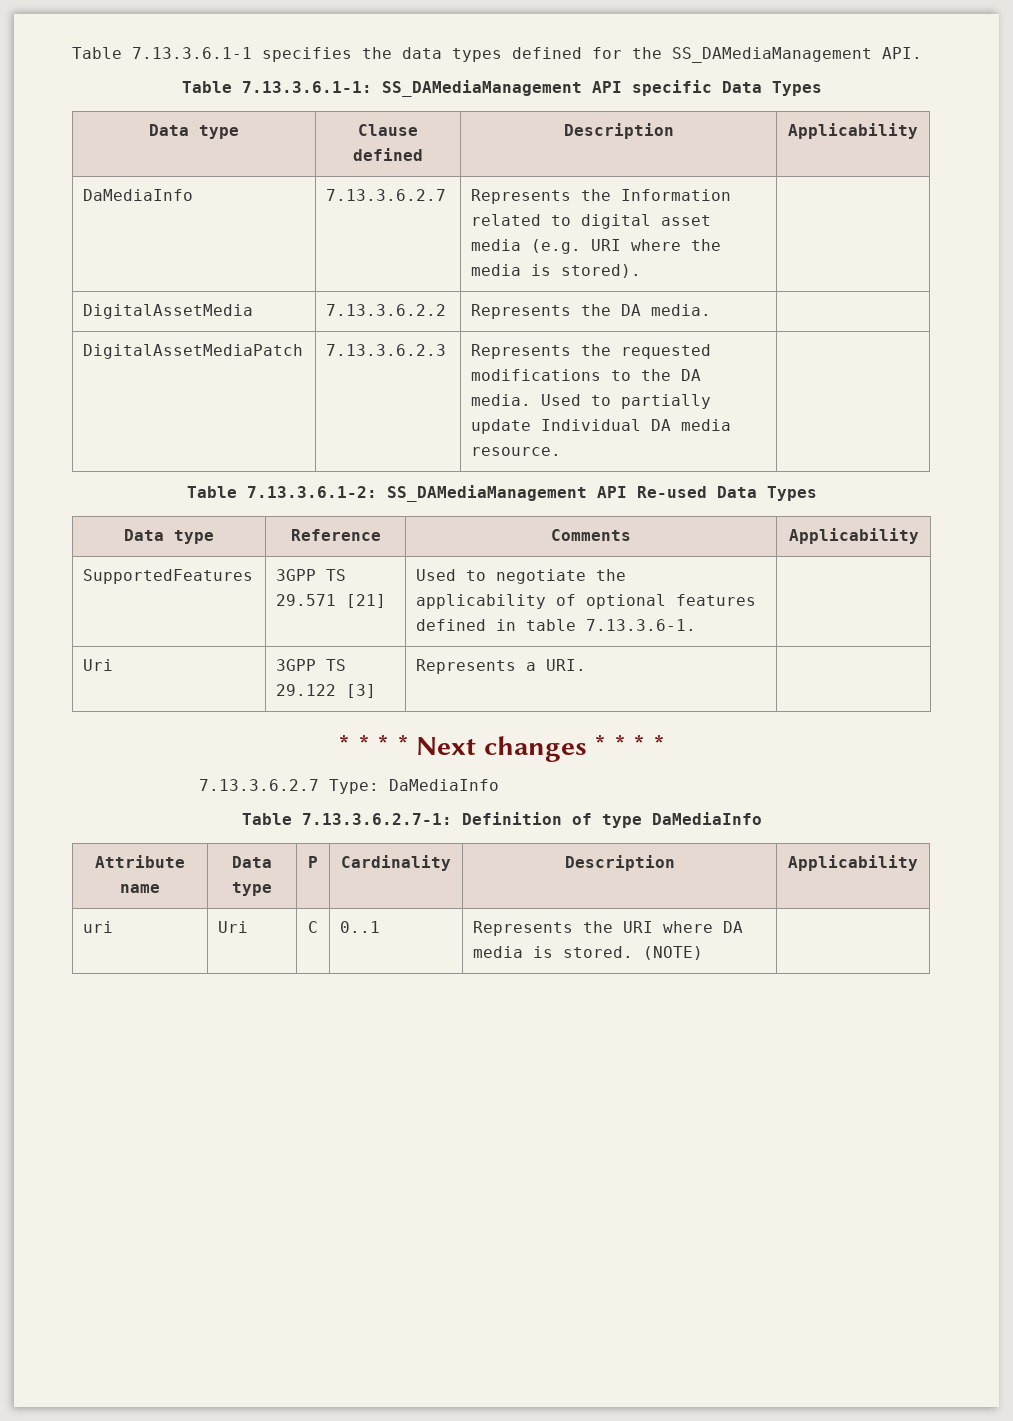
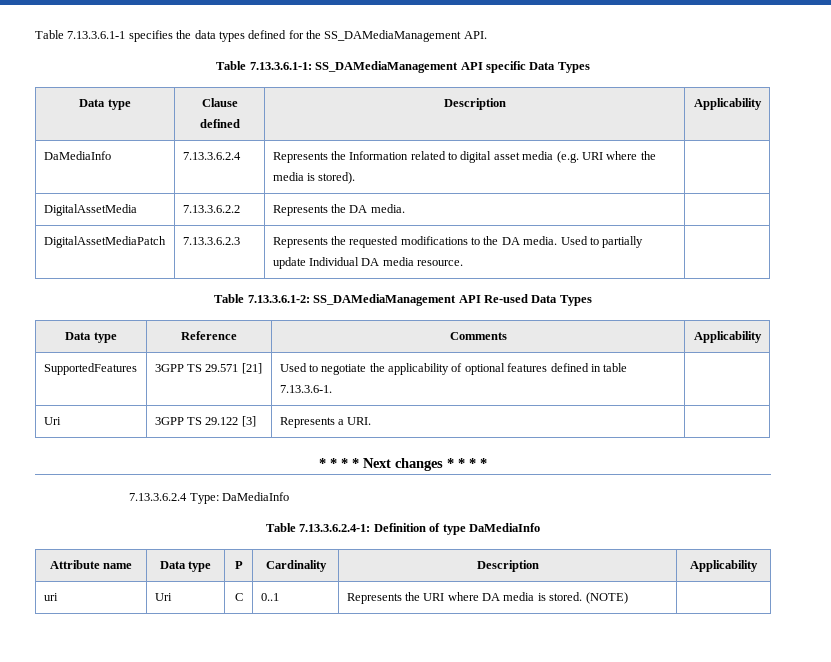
[326,189,447,201] 7.13.3.6.2.7 -> [182,152,241,160] 7.13.3.6.2.4
[199,779,320,791] 7.13.3.6.2.7 -> [129,493,188,501] 7.13.3.6.2.4
[301,813,452,825] 7.13.3.6.2.7-1: -> [299,524,371,532] 7.13.3.6.2.4-1:

